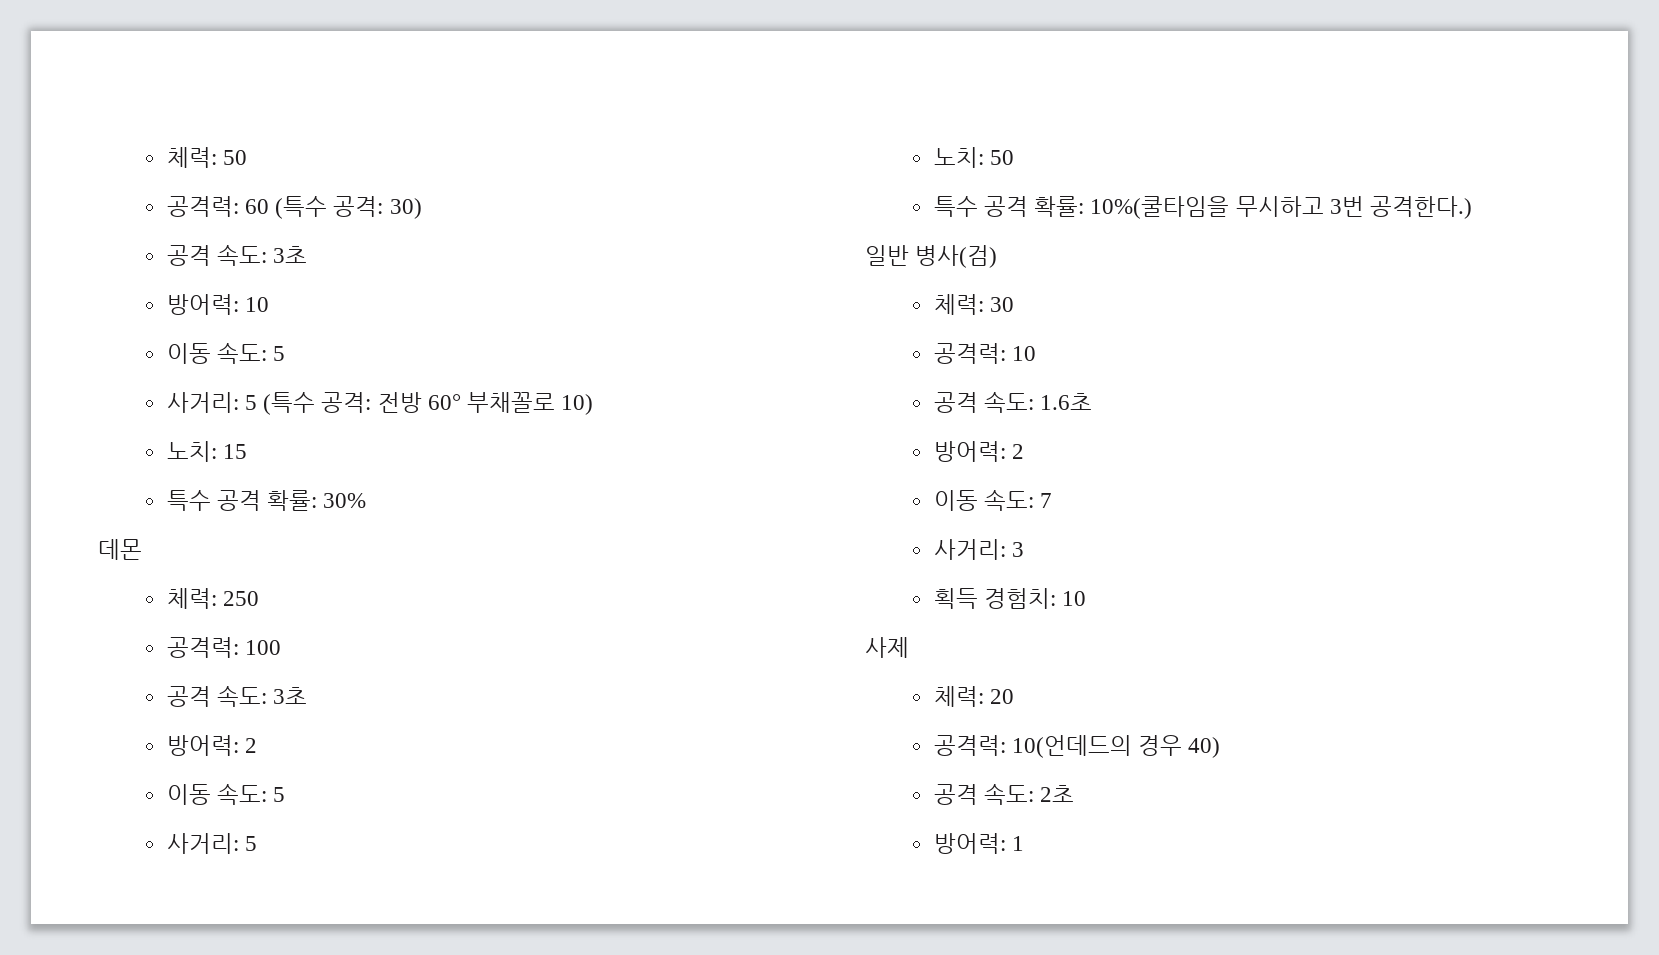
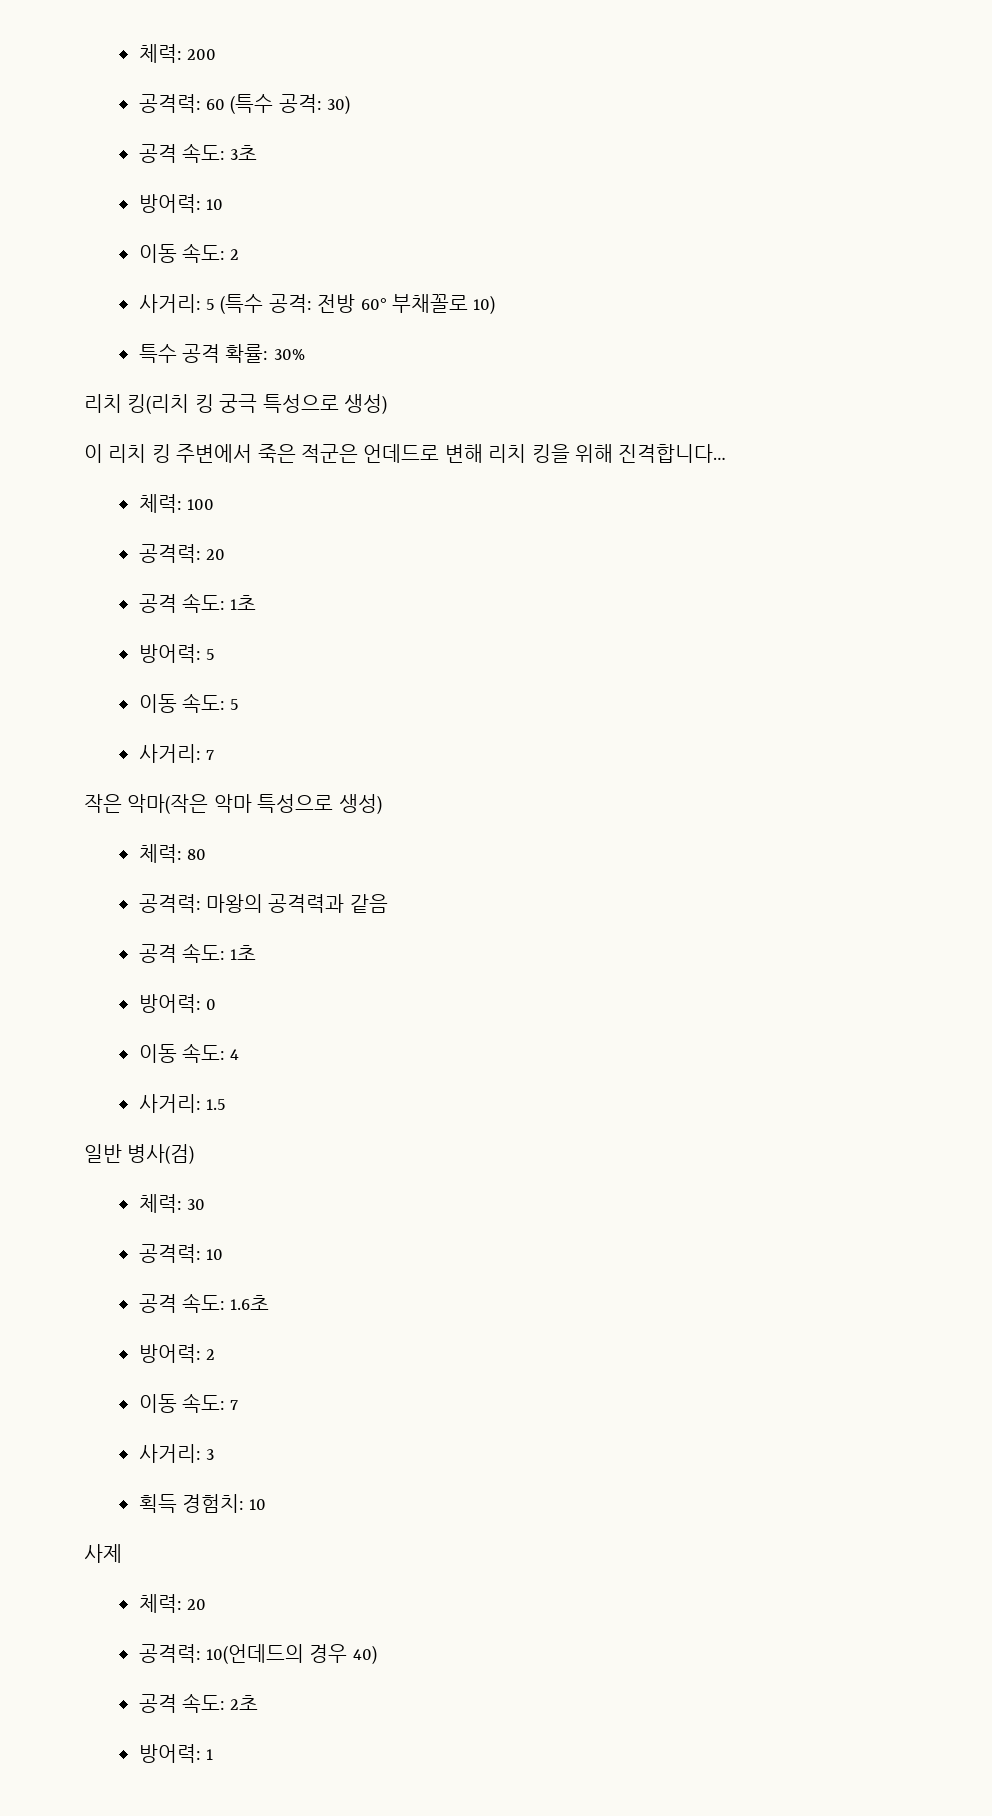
[166,147,247,168] 체력: 50 -> [138,44,216,63] 체력: 200
[273,346,286,361] 5 -> [230,249,240,260] 2
[166,441,247,462] // 노치: 15 -> (496, 305) none
[98,539,142,560] [166,588,259,609] [166,637,281,658] [166,685,308,707] [166,735,257,756] [166,783,286,805] [166,833,257,854] [933,147,1014,168] [933,196,1472,219] 데몬 // 체력: 250 // 공격력: 100 // 공격 속도: 3초 // 방어력: 2 // 이동 속도: 5 // 사거리: 5 // 노치: 50 // 특수 공격 확률: 10%(쿨타임을 무시하고 3번 공격한다.) -> [84,394,387,415] [84,444,727,463] [138,494,214,513] [138,544,225,563] [138,593,257,613] [138,644,215,663] [138,693,240,713] [138,744,214,763] [84,794,382,815] [138,844,206,863] [138,894,388,913] [138,943,257,963] [138,994,216,1013] [138,1043,240,1063] [138,1094,226,1113] 리치 킹(리치 킹 궁극 특성으로 생성) // 이 리치 킹 주변에서 죽은 적군은 언데드로 변해 리치 킹을 위해 진격합니다… // 체력: 100 // 공격력: 20 // 공격 속도: 1초 // 방어력: 5 // 이동 속도: 5 // 사거리: 7 // 작은 악마(작은 악마 특성으로 생성) // 체력: 80 // 공격력: 마왕의 공격력과 같음 // 공격 속도: 1초 // 방어력: 0 // 이동 속도: 4 // 사거리: 1.5

